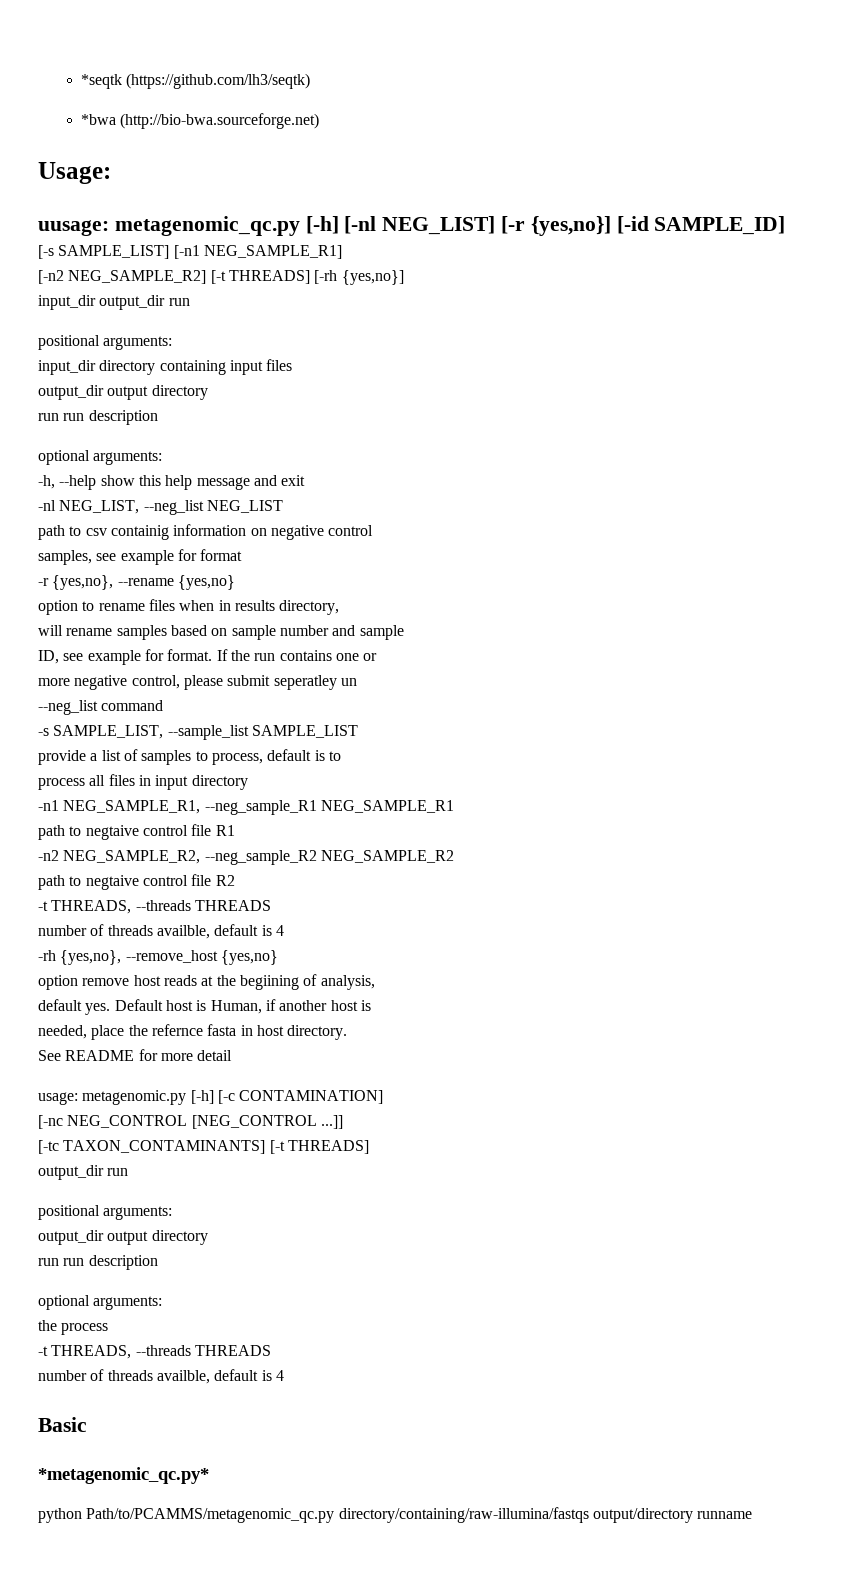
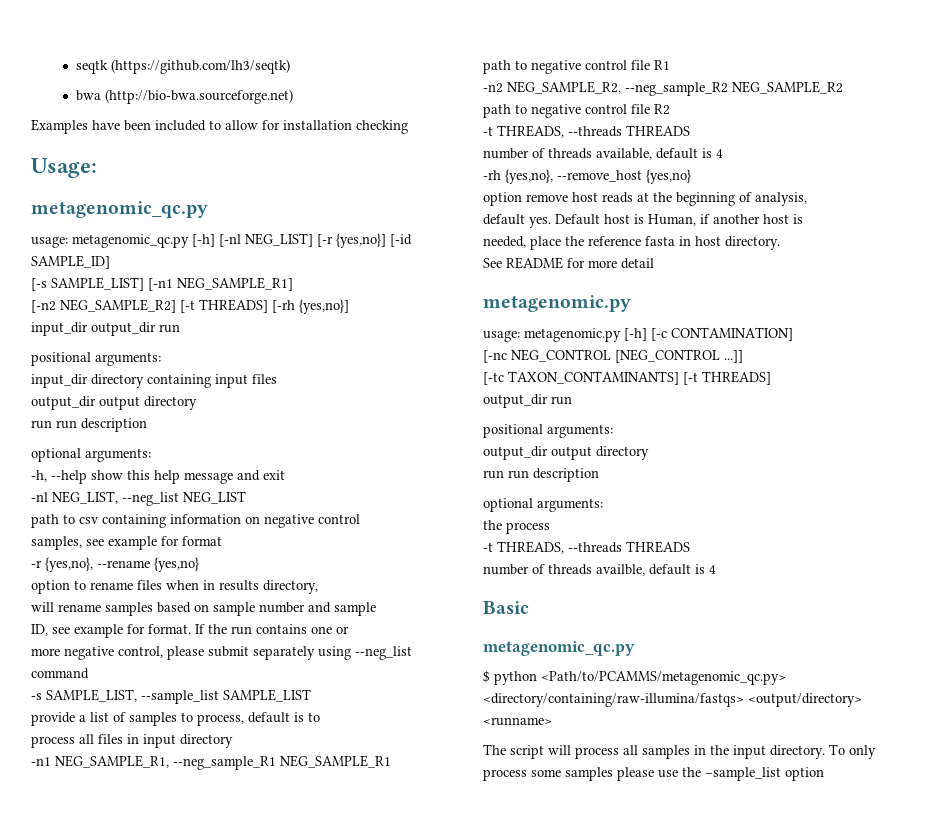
[81,74,123,89] *seqtk -> [75,60,108,74] seqtk
[81,114,117,125] *bwa -> [75,90,101,101] bwa
(320, 121) none -> [31,119,408,134] // Examples have been included to allow for installation checking
[38,220,109,236] uusage: -> [31,201,208,218] [31,236,68,248] metagenomic_qc.py // usage:
[110,525,169,540] containig -> [102,514,166,528] containing
[273,675,357,690] seperatley un // -> [253,646,351,660] separately using
[85,825,139,840] negtaive -> [531,60,581,74] negative
[85,875,139,890] negtaive -> [531,104,581,118] negative
[156,925,210,939] availble, -> [596,148,652,160] available,
[239,975,299,990] begiining -> [676,192,735,206] beginning
[151,1024,203,1036] refernce -> [588,236,641,246] reference
(233, 1055) none -> [483,295,631,312] // metagenomic.py
[38,1467,209,1484] [38,1507,753,1523] *metagenomic_qc.py* // python Path/to/PCAMMS/metagenomic_qc.py directory/containing/raw-illumina/fastqs output/directory runname -> [483,641,635,656] [483,670,786,685] [483,693,862,707] [483,717,552,726] [483,744,876,759] [483,767,824,781] metagenomic_qc.py // $ python <Path/to/PCAMMS/metagenomic_qc.py> <directory/containing/raw-illumina/fastqs> <output/directory> <runname> // The script will process all samples in the input directory. To only process some samples please use the –sample_list option

